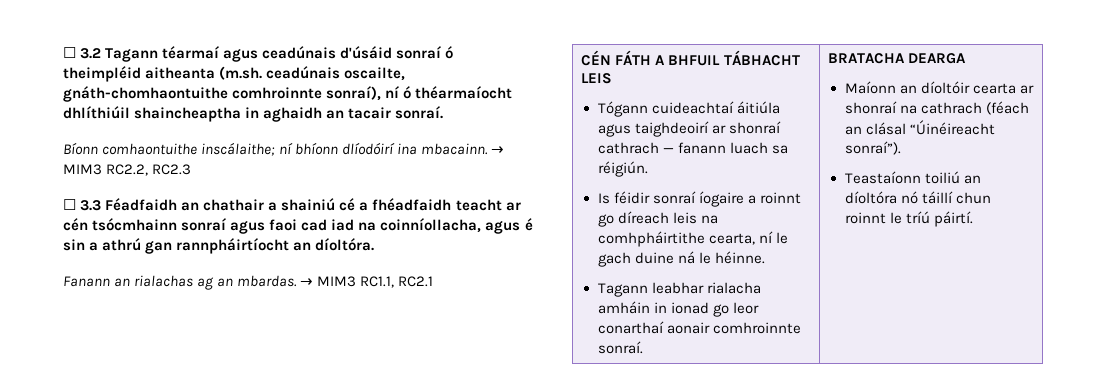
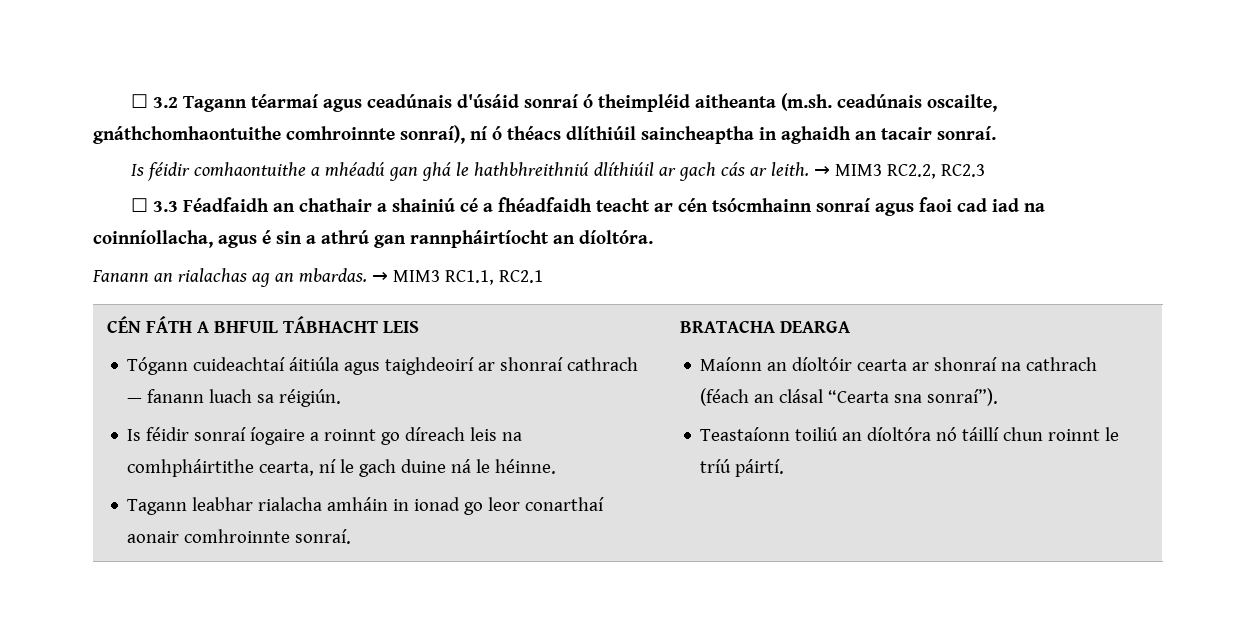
[63,86,228,102] gnáth-chomhaontuithe -> [93,126,281,144] gnáthchomhaontuithe
[415,86,513,99] [63,106,242,122] théarmaíocht dhlíthiúil shaincheaptha -> [506,126,754,144] théacs dlíthiúil saincheaptha
[63,142,489,156] Bíonn comhaontuithe inscálaithe; ní bhíonn dlíodóirí ina mbacainn. -> [131,162,810,181] Is féidir comhaontuithe a mhéadú gan ghá le hathbhreithniú dlíthiúil ar gach cás ar leith.
[909,120,995,135] “Úinéireacht -> [828,390,923,403] “Cearta sna

